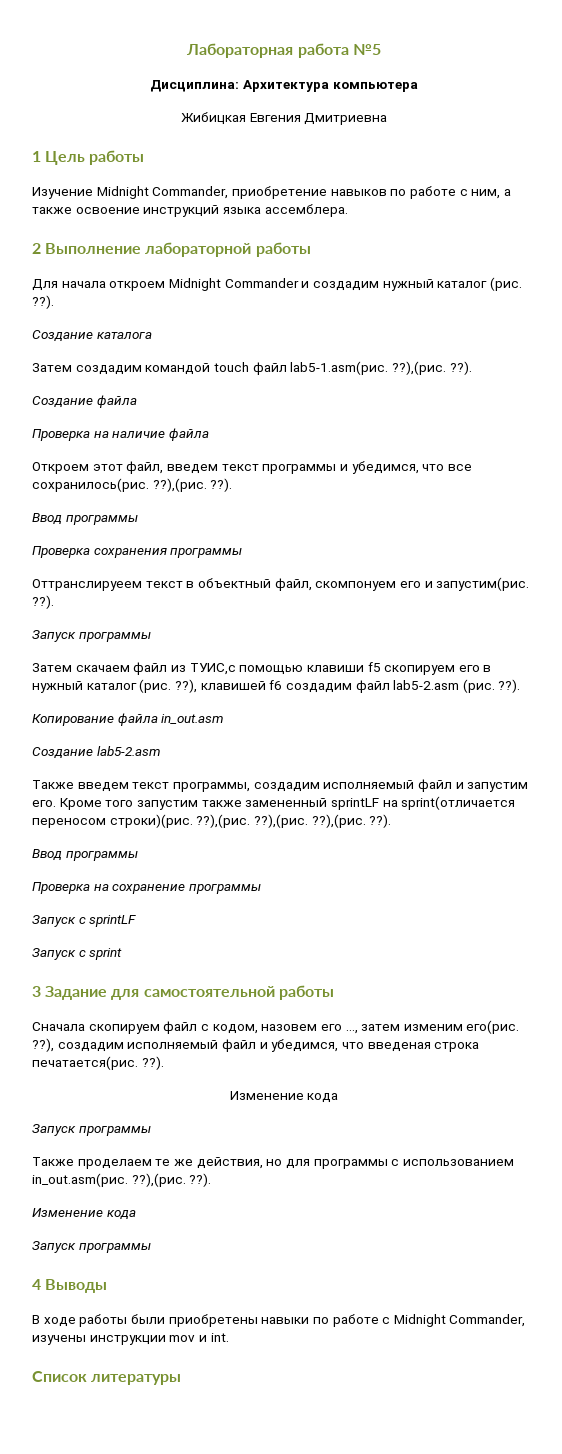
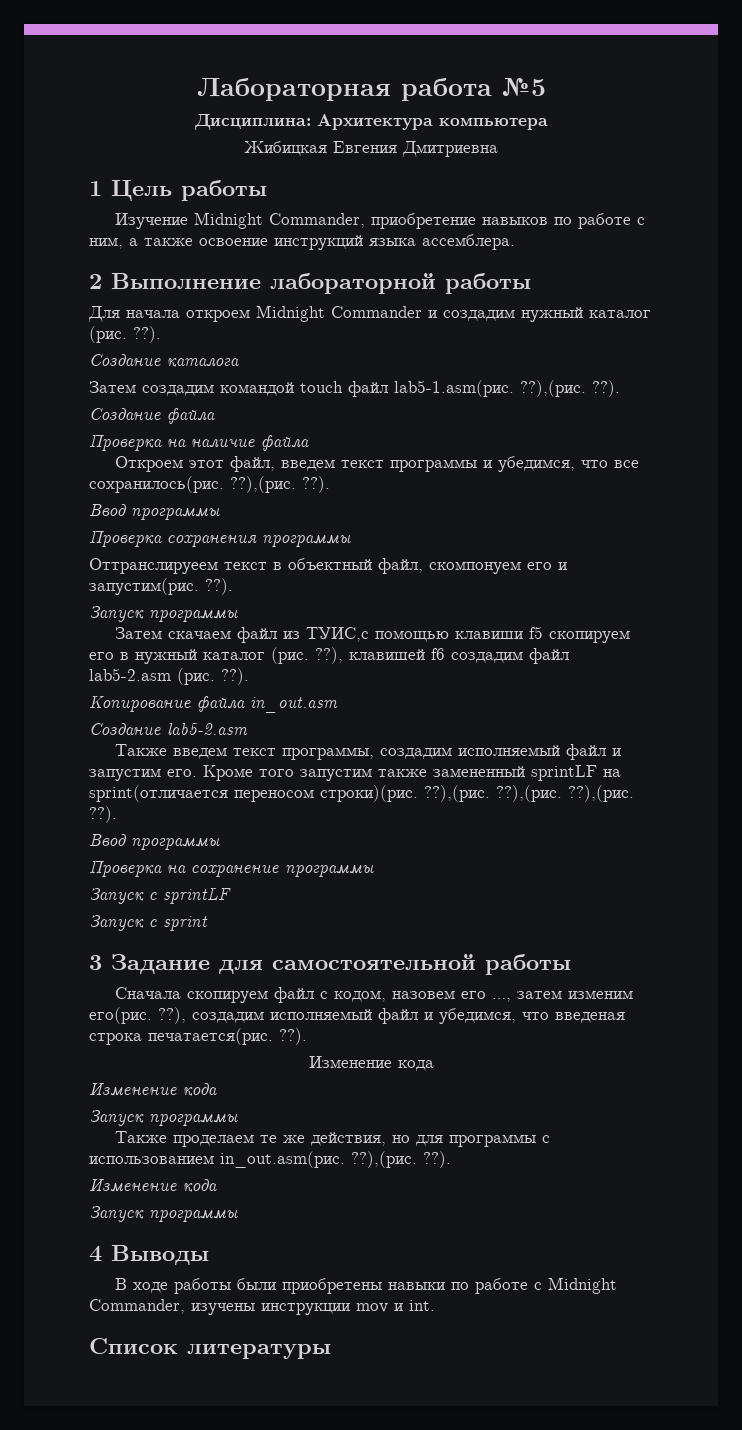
(339, 1098) none -> [89,1083,217,1096] // Изменение кода

